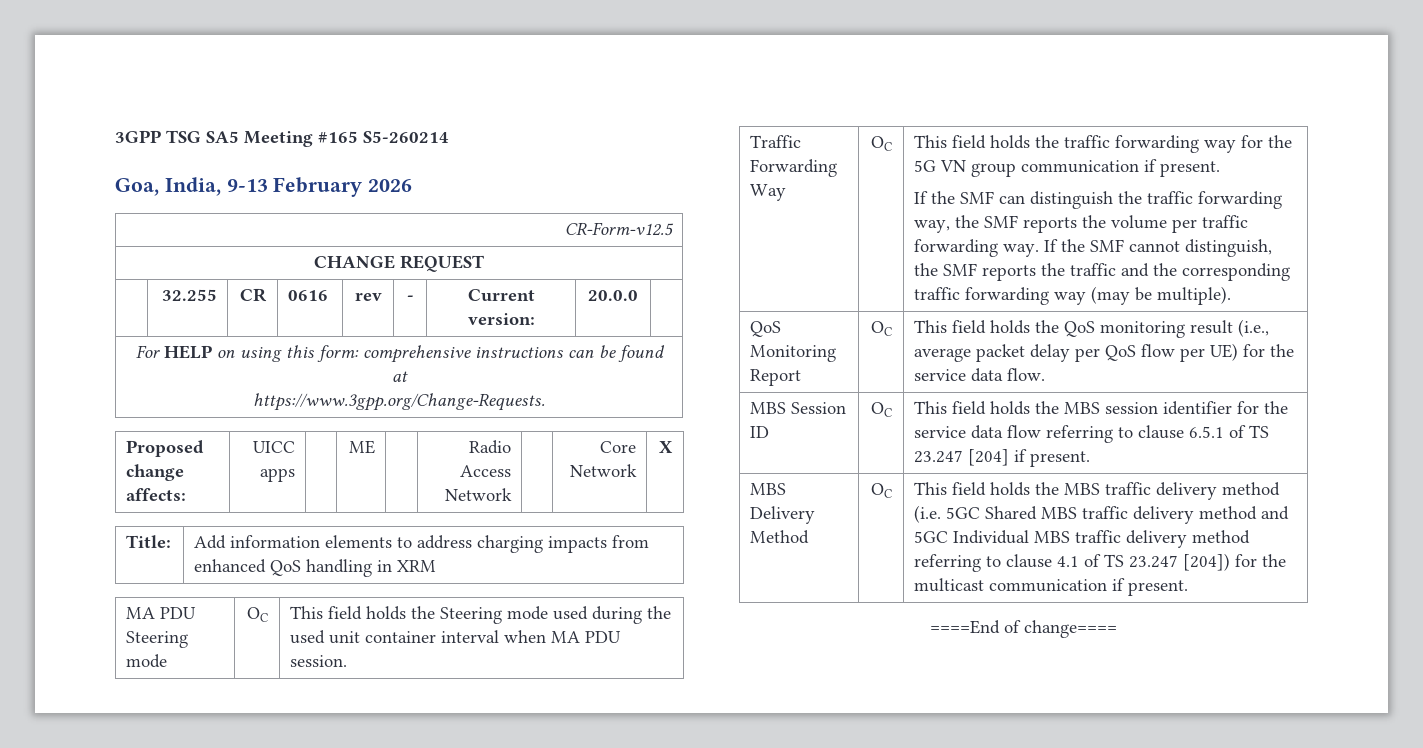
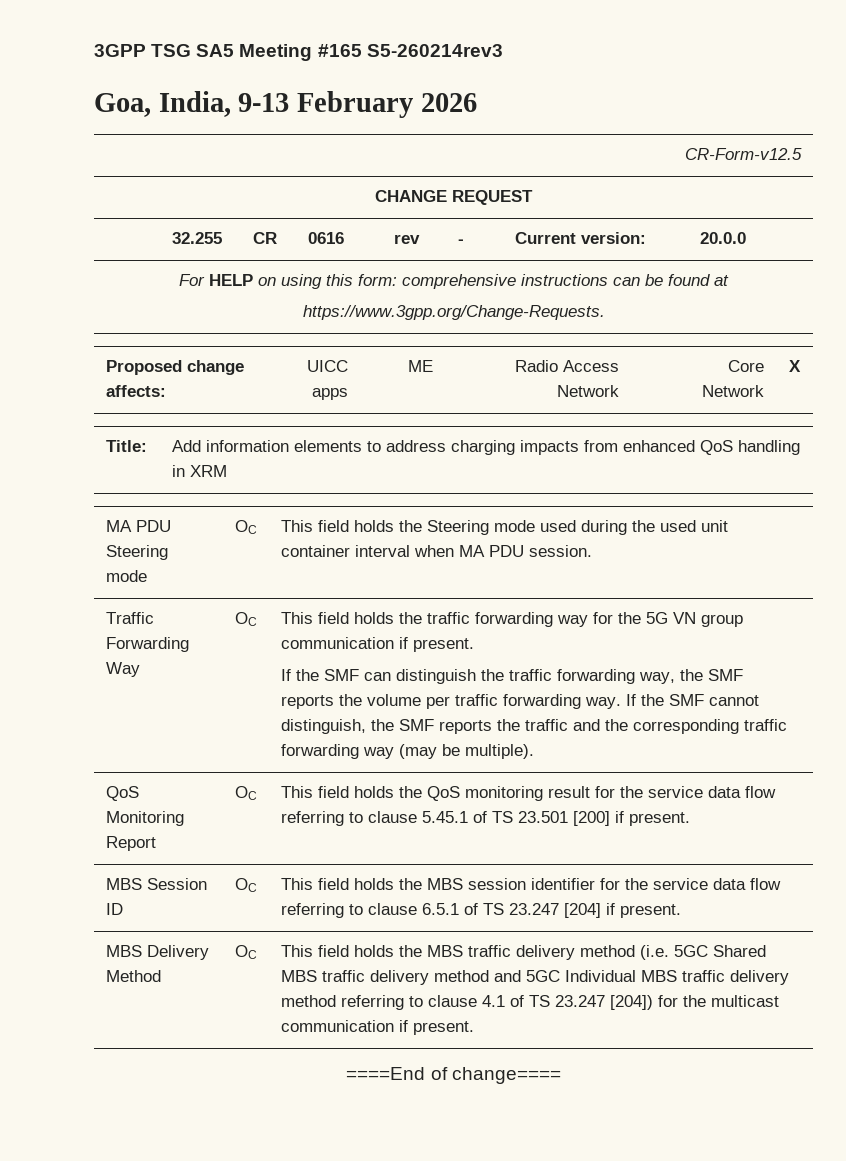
[363,131,449,143] S5-260214 -> [366,44,503,57] S5-260214rev3
[1238,319,1270,337] [914,343,1295,362] [914,368,1046,382] (i.e., average packet delay per QoS flow per UE) for the service data flow. -> [595,786,777,798] [281,811,691,826] for the service data flow referring to clause 5.45.1 of TS 23.501 [200] if present.

